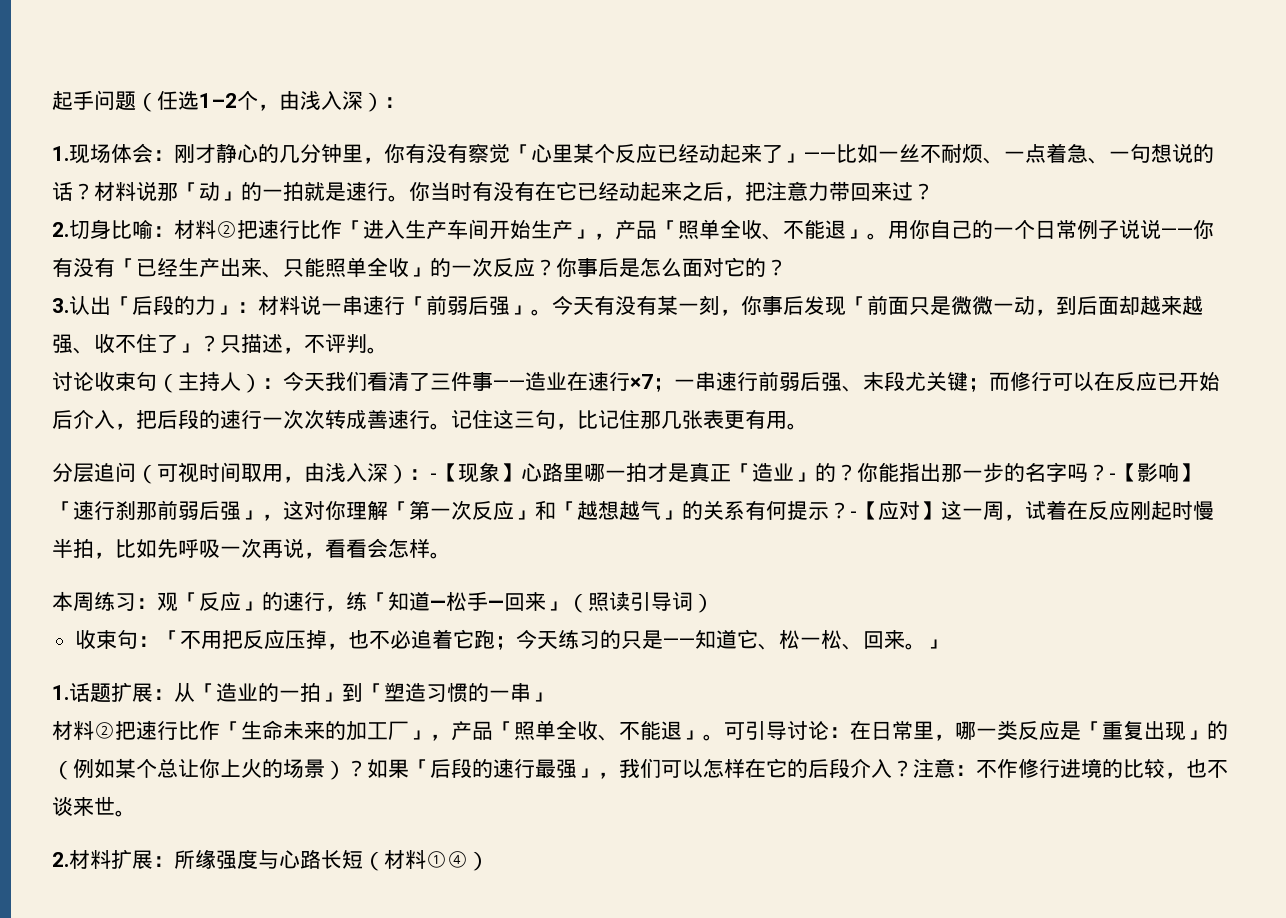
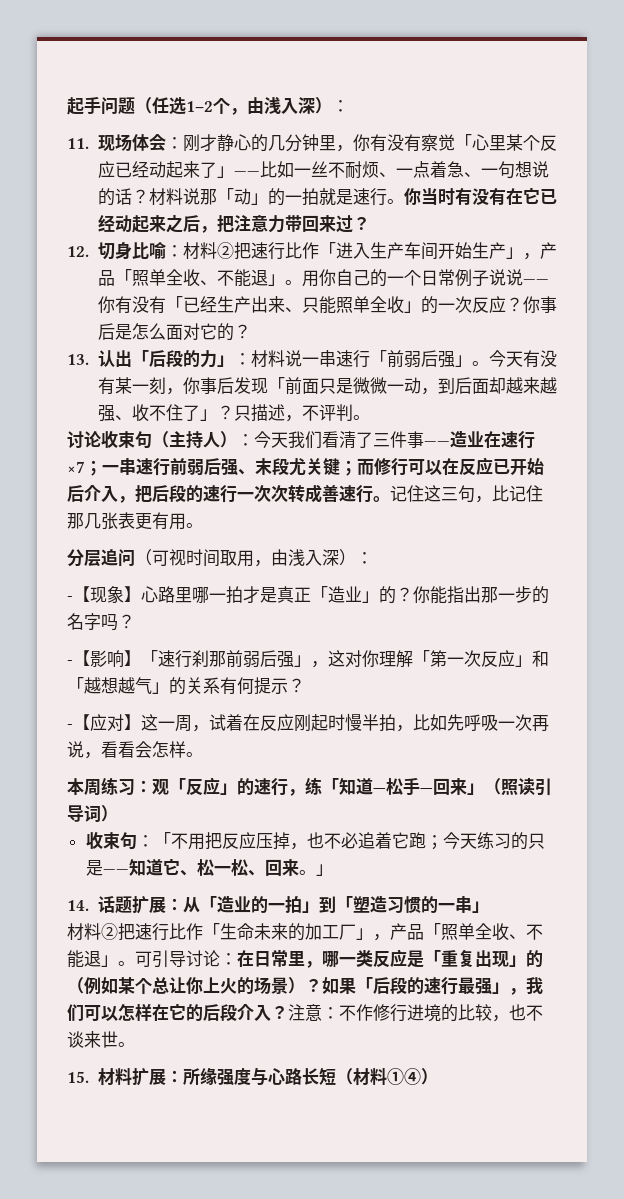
[52,146,69,161] 1. -> [67,138,89,149] 11.
[52,222,69,237] 2. -> [67,246,89,257] 12.
[52,298,69,313] 3. -> [67,354,89,365] 13.
(430, 474) none -> (373, 558) //
(1109, 472) none -> (135, 621) //
(850, 510) none -> (305, 685) //
[52,685,69,700] 1. -> [67,900,89,911] 14.
[52,852,69,867] 2. -> [67,1071,89,1083] 15.

